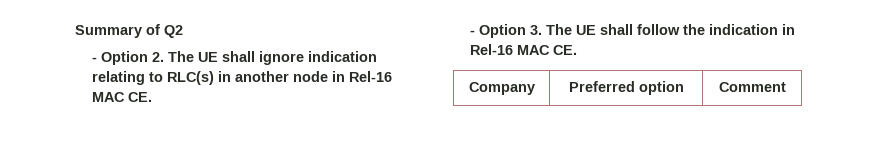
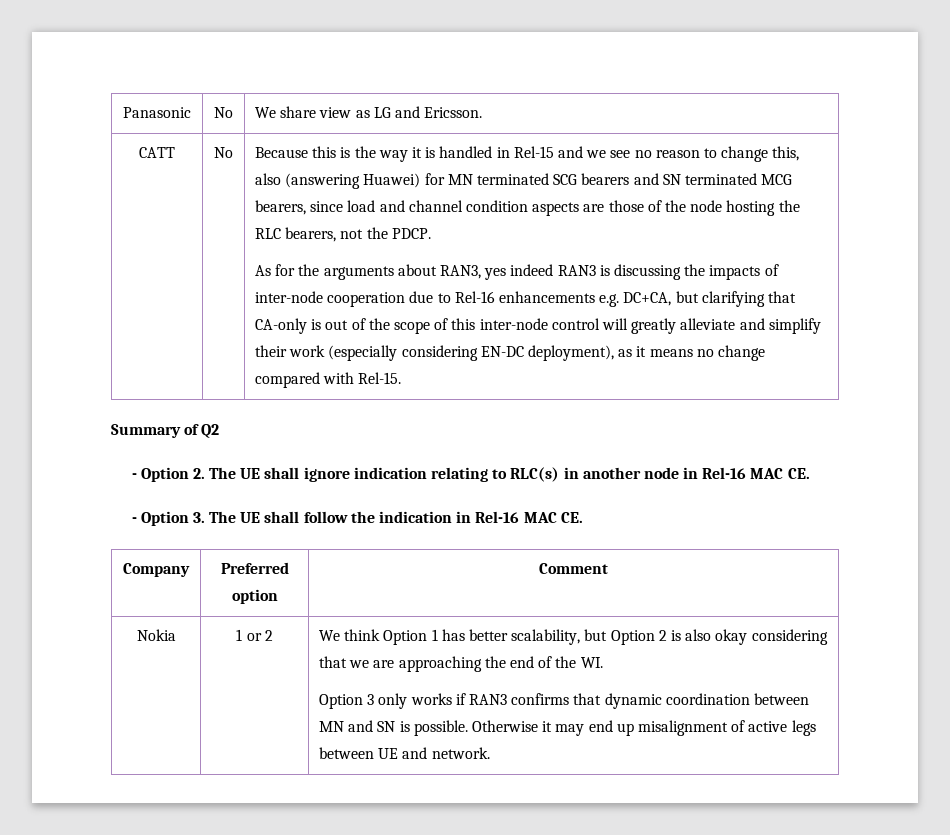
(75, 31) none -> [123,107,191,118] [214,107,233,118] [255,106,483,118] [139,147,175,158] [214,147,233,158] [255,146,800,162] [255,173,793,189] [255,200,800,216] [255,227,431,242] [255,264,779,280] [255,291,796,307] [255,318,821,334] [255,345,765,361] [255,372,402,388] Panasonic | No | We share view as LG and Ericsson. // CATT | No | Because this is the way it is handled in Rel-15 and we see no reason to change this, also (answering Huawei) for MN terminated SCG bearers and SN terminated MCG bearers, since load and channel condition aspects are those of the node hosting the RLC bearers, not the PDCP. // As for the arguments about RAN3, yes indeed RAN3 is discussing the impacts of inter-node cooperation due to Rel-16 enhancements e.g. DC+CA, but clarifying that CA-only is out of the scope of this inter-node control will greatly alleviate and simplify their work (especially considering EN-DC deployment), as it means no change compared with Rel-15. //
(786, 87) none -> [136,629,176,641] [236,629,273,641] [319,629,828,645] [319,656,603,672] [319,693,809,709] [319,720,816,736] [319,747,490,759] // Nokia | 1 or 2 | We think Option 1 has better scalability, but Option 2 is also okay considering that we are approaching the end of the WI. // Option 3 only works if RAN3 confirms that dynamic coordination between MN and SN is possible. Otherwise it may end up misalignment of active legs between UE and network.

